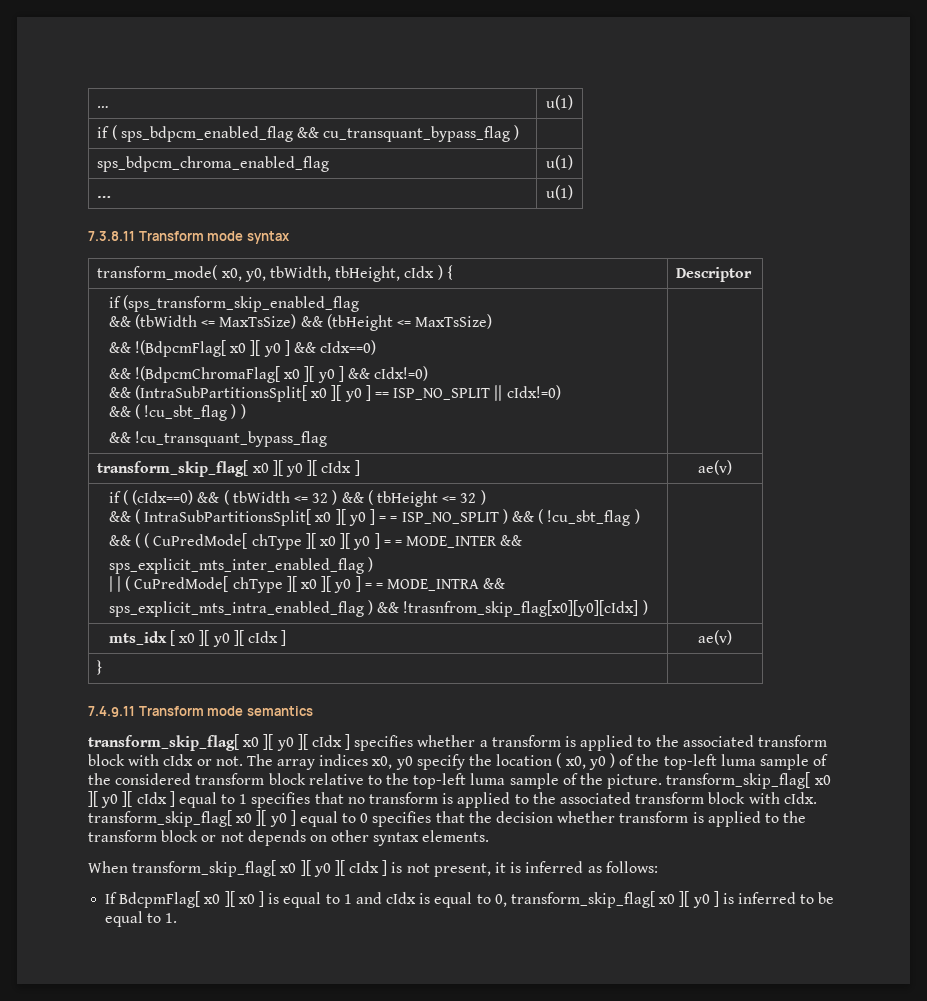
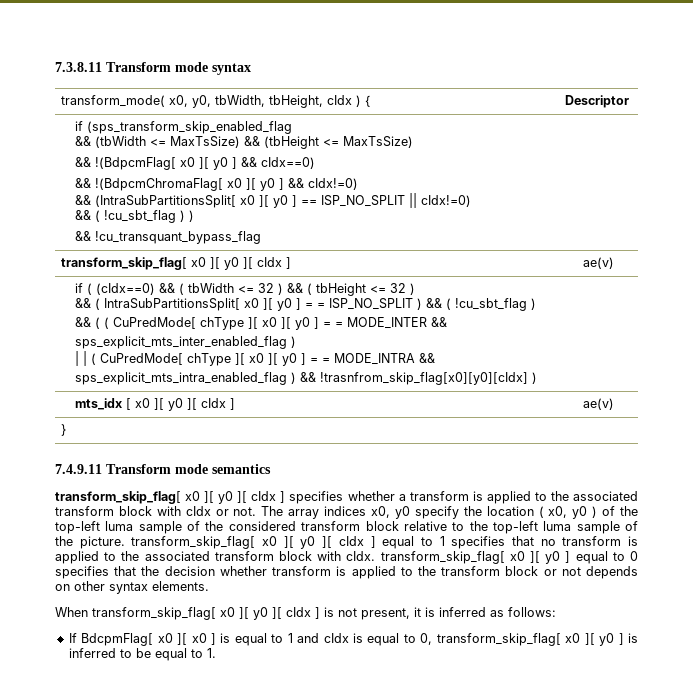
[97,106,110,108] [546,95,573,110] [97,125,520,142] [97,156,330,172] [546,155,573,170] [97,196,112,198] [546,185,573,200] … | u(1) // if ( sps_bdpcm_enabled_flag && cu_transquant_bypass_flag ) | // sps_bdpcm_chroma_enabled_flag | u(1) // … | u(1) // -> (55, 67) none

